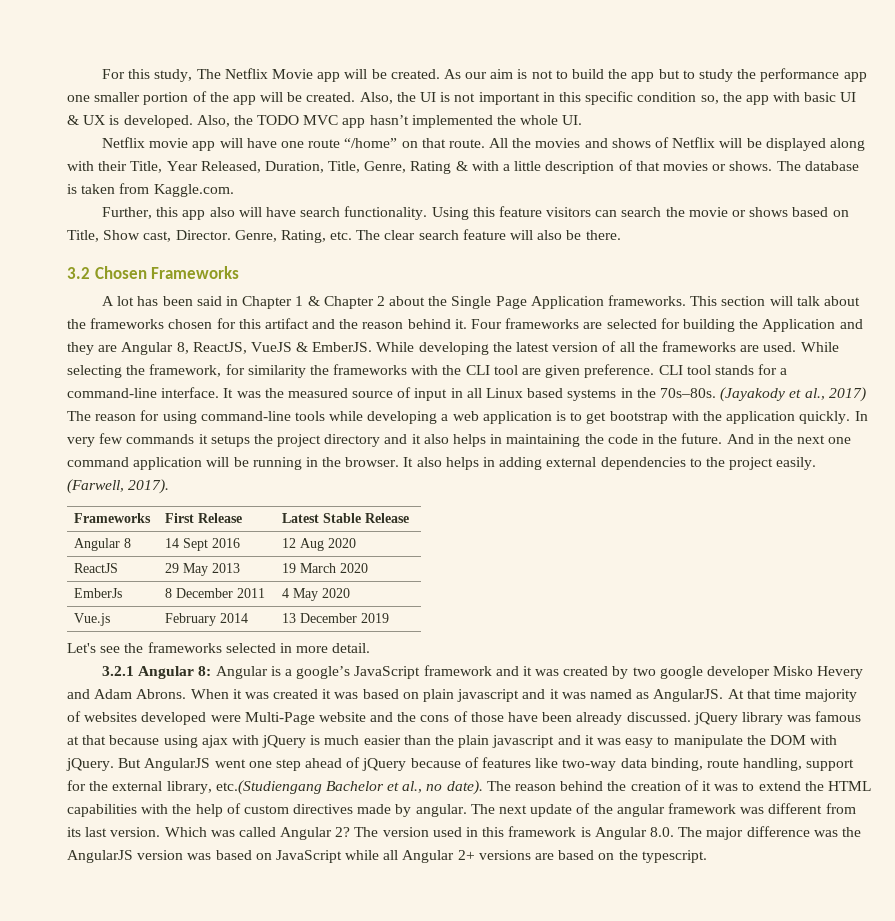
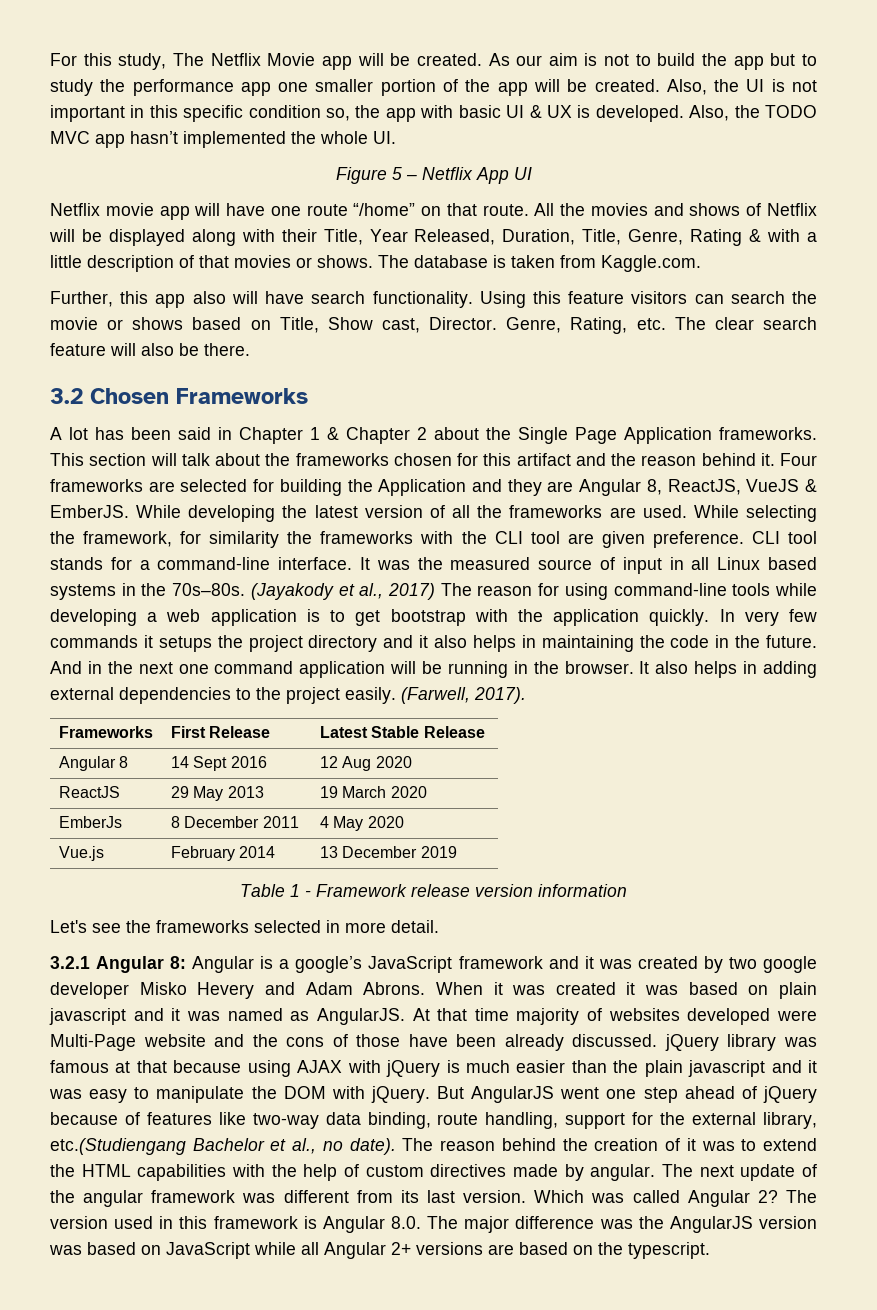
(583, 120) none -> [335,167,532,184] // Figure 5 – Netflix App UI
(390, 618) none -> [240,884,627,897] // Table 1 - Framework release version information
[201,735,228,748] ajax -> [297,1060,343,1073] AJAX

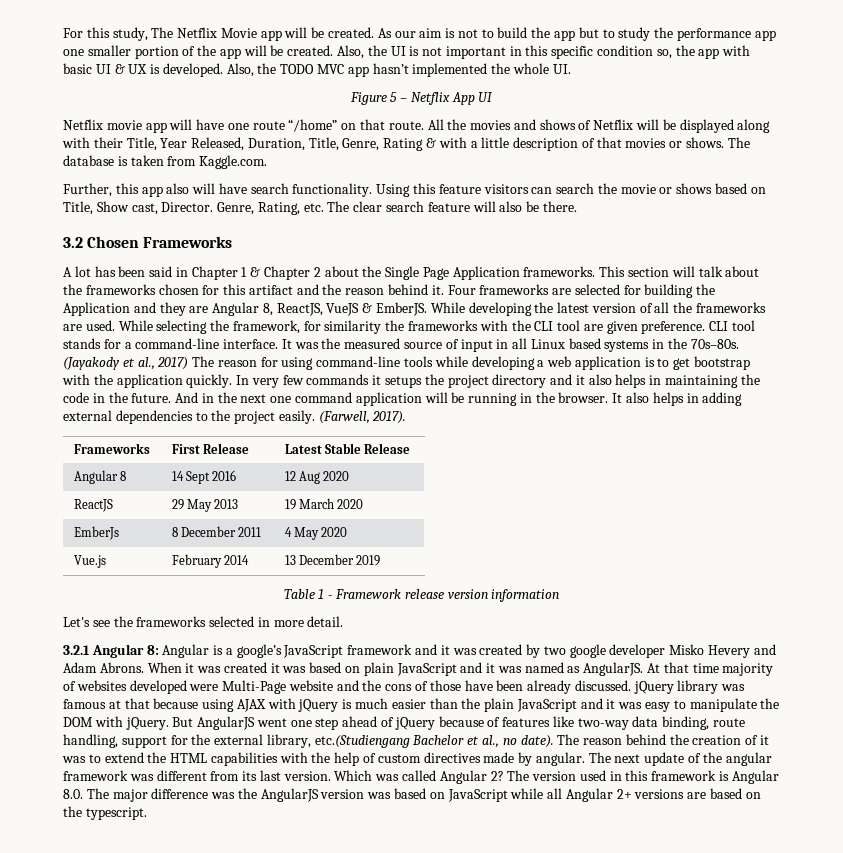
[49,1008,126,1025] javascript -> [396,663,457,676] JavaScript
[688,1060,766,1077] javascript -> [516,699,577,712] JavaScript

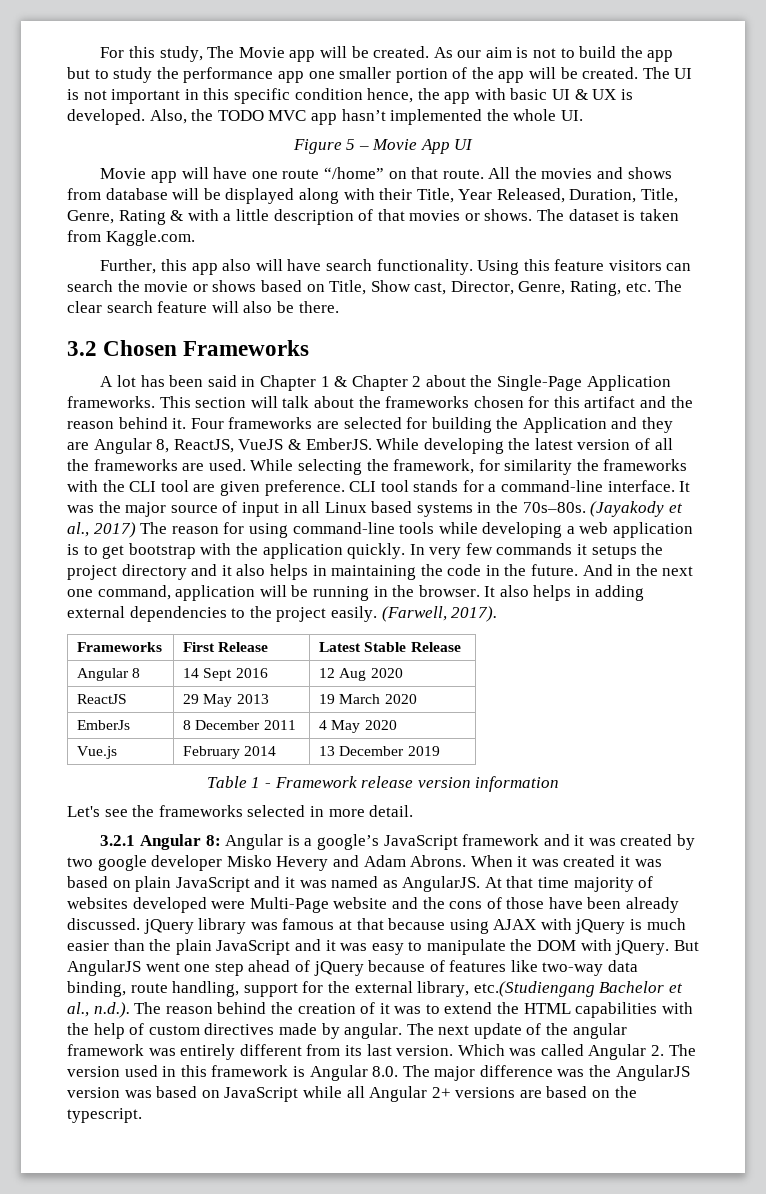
[177,27,218,38] Netflix -> (235, 52) none
[337,45,387,59] Also, the -> [642,67,670,79] The
[656,49,672,59] so, -> [367,88,414,103] hence,
[410,92,450,105] Netflix -> [372,139,418,150] Movie
[63,119,142,130] Netflix movie -> [100,168,147,179] Movie
[578,119,634,130] of Netflix -> [67,188,168,200] from database
[63,155,114,166] database -> [568,209,619,221] dataset
[161,202,214,212] Director. -> [450,281,514,295] Director,
[385,266,449,280] Single Page -> [497,375,583,391] Single-Page
[344,338,401,349] measured -> [125,502,167,517] major
[295,392,353,403] command -> [97,585,171,600] command,
[502,735,554,748] no date). -> [93,1002,130,1018] n.d.).
(154, 777) none -> [180,1044,236,1060] entirely
[490,771,504,781] 2? -> [651,1045,665,1056] 2.

